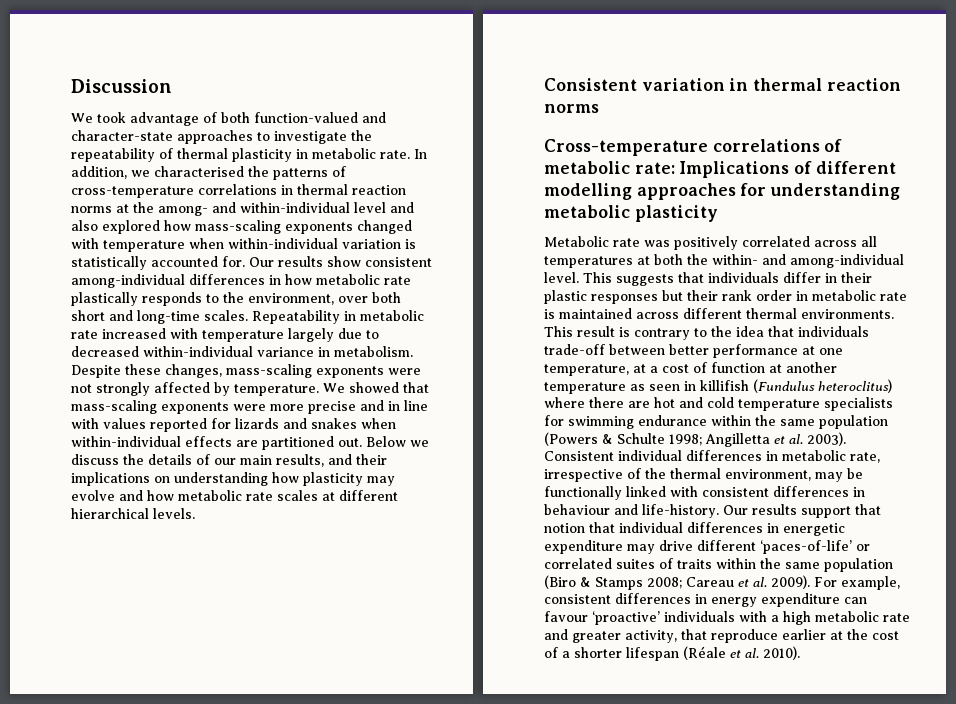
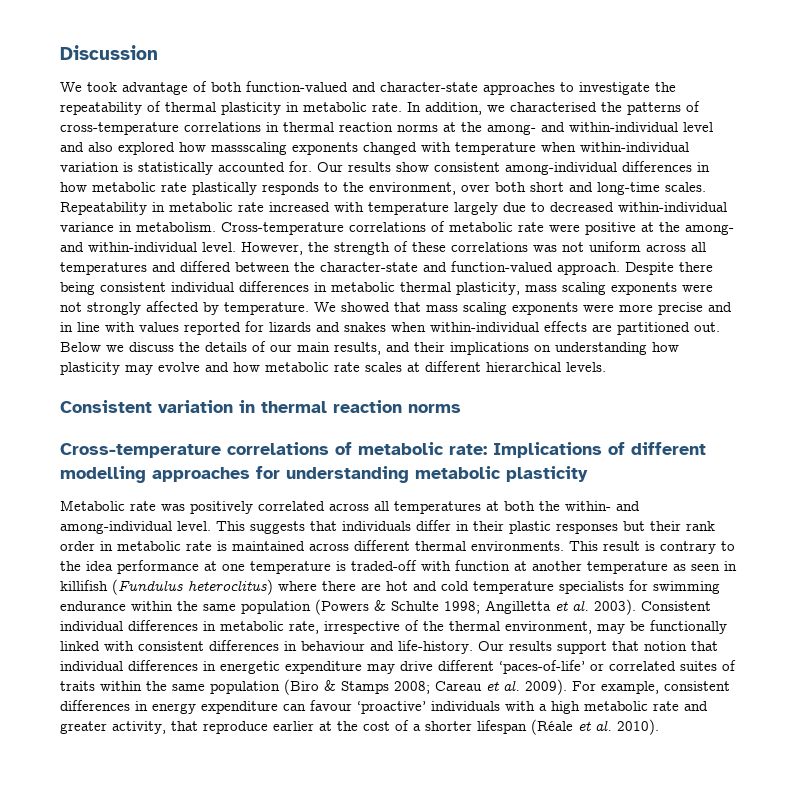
[195,220,281,234] mass-scaling -> [211,142,287,155] massscaling
[71,364,312,378] Despite these changes, mass-scaling -> [221,221,734,235] [60,241,706,255] [60,261,713,275] [60,281,606,295] Cross-temperature correlations of metabolic rate were positive at the among- and within-individual level. However, the strength of these correlations was not uniform across all temperatures and differed between the character-state and function-valued approach. Despite there being consistent individual differences in metabolic thermal plasticity, mass scaling
[71,400,157,414] mass-scaling -> [426,302,507,315] mass scaling
[768,326,869,337] [544,344,843,358] [544,362,707,376] that individuals trade-off between better performance at one temperature, at a cost of -> [117,560,451,574] performance at one temperature is traded-off with

